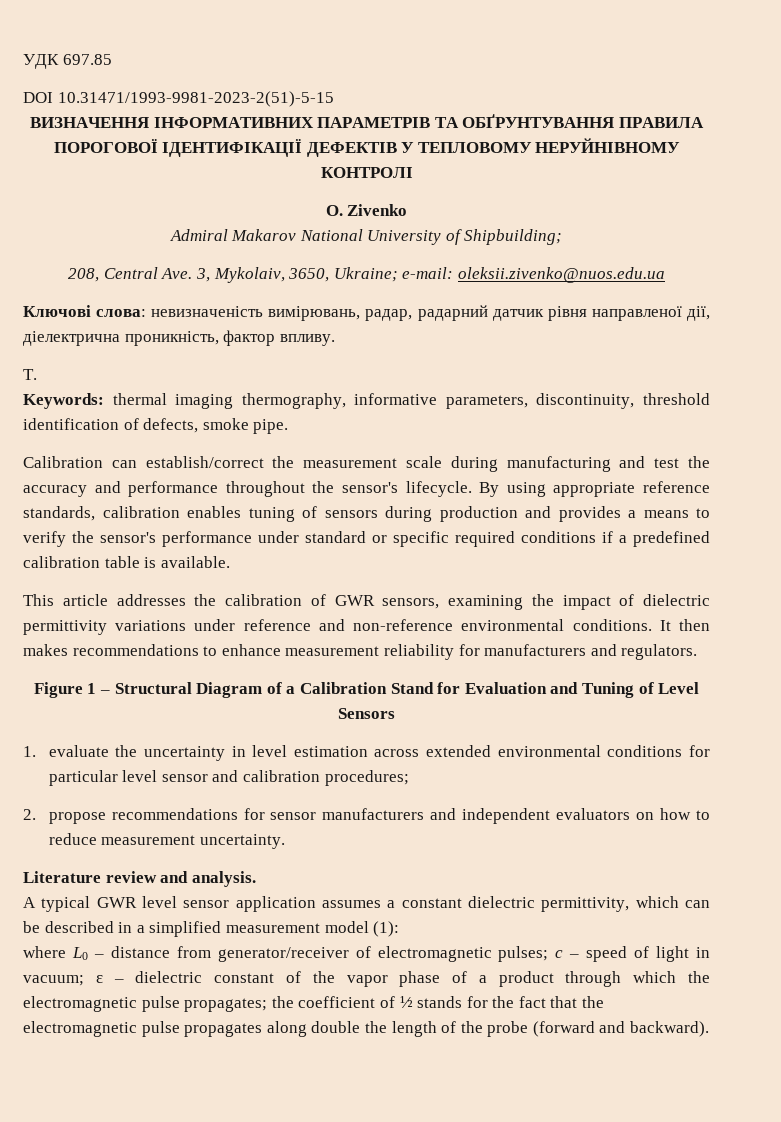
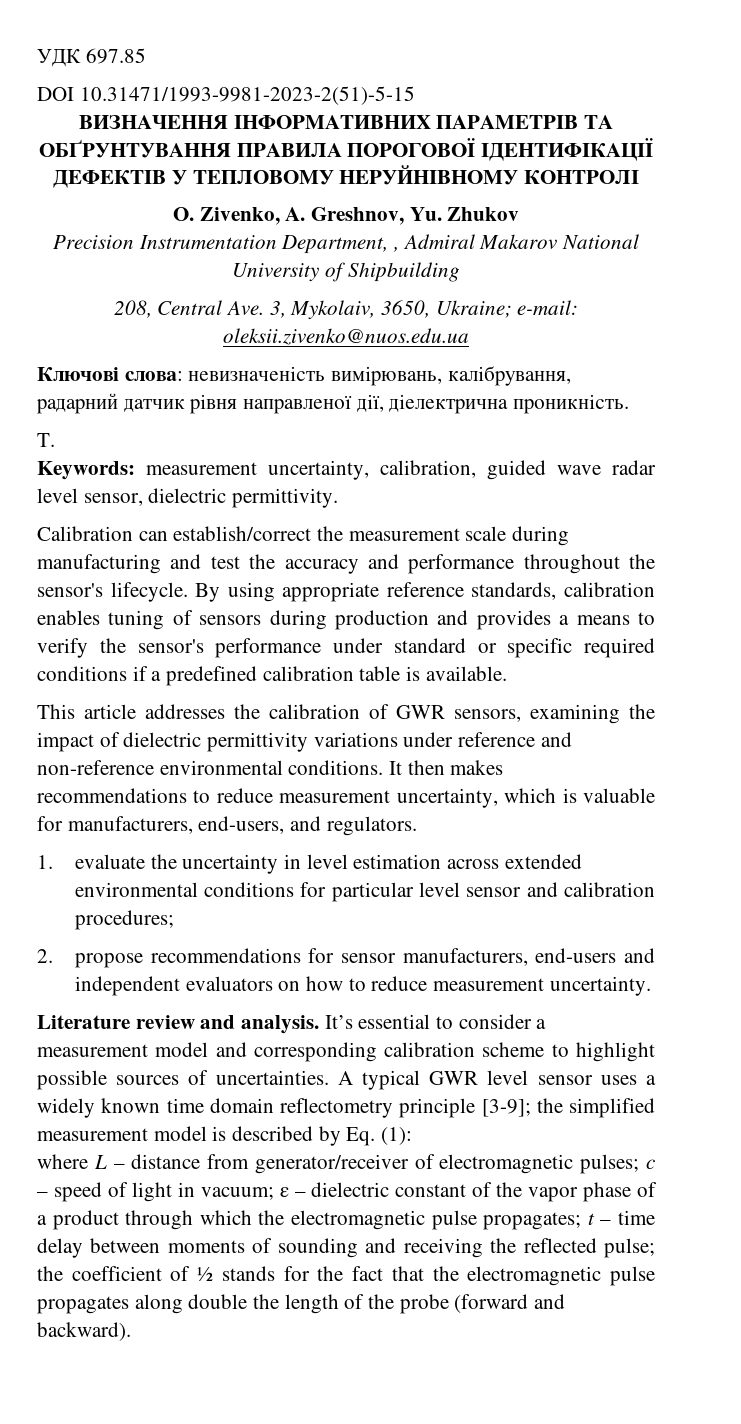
[347,204,408,216] Zivenko // -> [199,207,520,225] [52,235,400,254] Zivenko, A. Greshnov, Yu. Zhukov // Precision Instrumentation Department, ,
[464,229,563,245] Shipbuilding; -> [347,262,460,282] Shipbuilding
[365,309,413,321] радар, -> [447,366,571,386] калібрування,
[124,330,335,346] проникність, фактор впливу. -> [513,394,630,414] проникність.
[112,393,710,409] [23,418,289,434] thermal imaging thermography, informative parameters, discontinuity, threshold identification of defects, smoke pipe. -> [146,460,656,480] [37,488,339,508] measurement uncertainty, calibration, guided wave radar level sensor, dielectric permittivity.
[221,644,698,660] [33,682,700,698] [338,708,395,719] enhance measurement reliability for manufacturers and regulators. // Figure 1 – Structural Diagram of a Calibration Stand for Evaluation and Tuning of Level Sensors -> [216,788,655,808] [37,816,417,836] reduce measurement uncertainty, which is valuable for manufacturers, end-users, and regulators.
[322,808,425,820] manufacturers -> [402,948,617,966] manufacturers, end-users
(256, 879) // -> [324,1014,547,1029] [37,1042,655,1062] [37,1070,329,1090] It’s essential to consider a measurement model and corresponding calibration scheme to highlight possible sources of uncertainties.
[235,896,710,912] [23,921,369,937] application assumes a constant dielectric permittivity, which can be described in a simplified measurement model -> [600,1075,656,1085] [37,1098,655,1118] [37,1126,376,1146] uses a widely known time domain reflectometry principle [3-9]; the simplified measurement model is described by Eq.
[71,947,88,960] L0 -> [93,1155,107,1169] L
(268, 1005) none -> [587,1210,656,1225] [37,1238,656,1258] t – time delay between moments of sounding and receiving the reflected pulse;

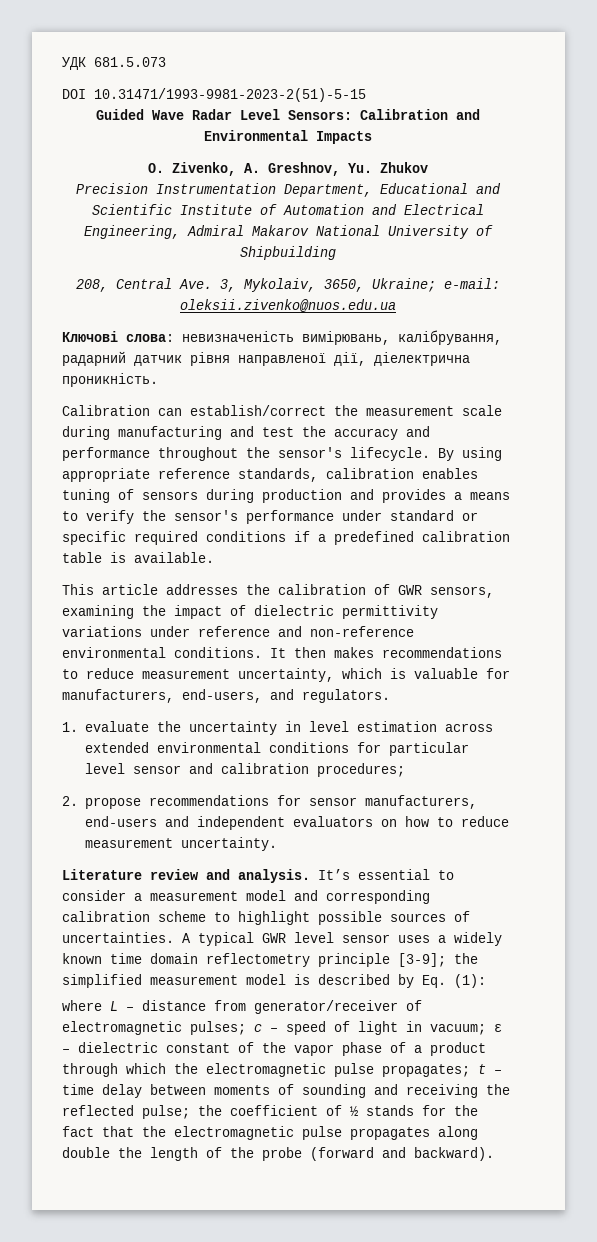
[85,48,146,64] 697.85 -> [94,57,166,67] 681.5.073
[78,115,614,129] [38,138,654,161] [53,165,639,188] ВИЗНАЧЕННЯ ІНФОРМАТИВНИХ ПАРАМЕТРІВ ТА ОБҐРУНТУВАННЯ ПРАВИЛА ПОРОГОВОЇ ІДЕНТИФІКАЦІЇ ДЕФЕКТІВ У ТЕПЛОВОМУ НЕРУЙНІВНОМУ КОНТРОЛІ -> [96,109,480,120] [204,130,372,144] Guided Wave Radar Level Sensors: Calibration and Environmental Impacts
[393,246,400,252] , -> [380,183,501,194] [92,204,484,215] [84,225,180,239] Educational and Scientific Institute of Automation and Electrical Engineering,
[37,433,55,447] [37,460,656,480] [37,488,339,508] // T. // Keywords: measurement uncertainty, calibration, guided wave radar level sensor, dielectric permittivity. -> (158, 380) none

